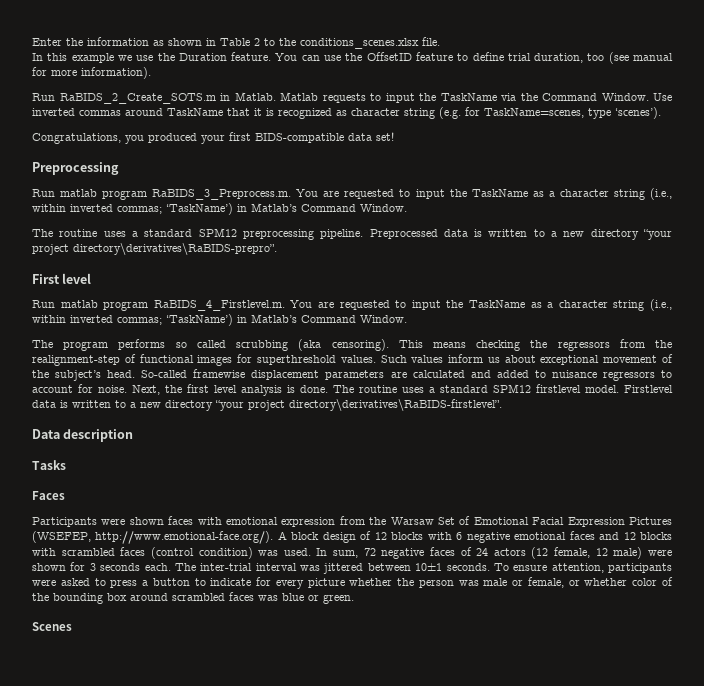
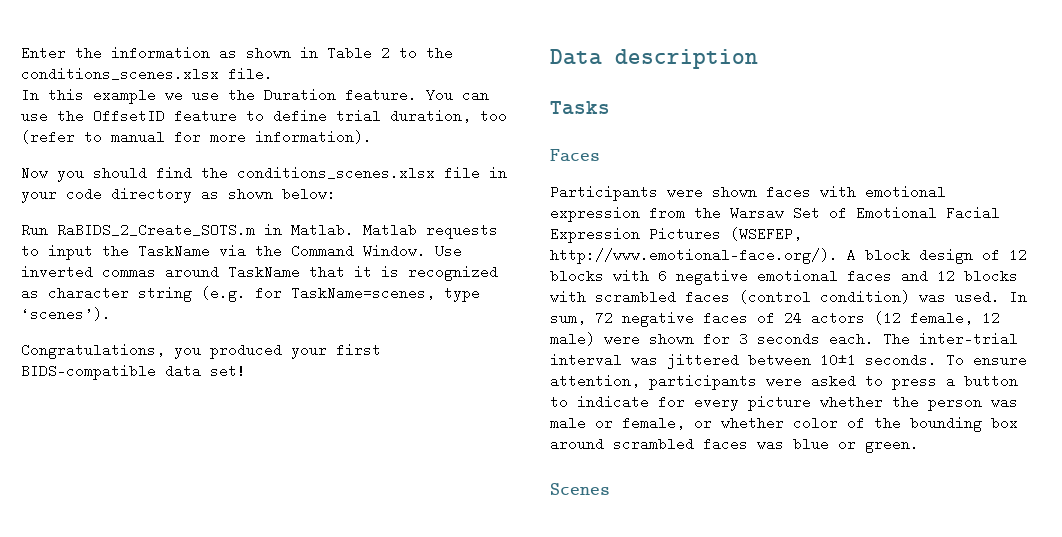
[608,52,629,64] (see -> [21,130,102,144] (refer to
(151, 73) none -> [21,166,507,182] [21,187,336,203] // Now you should find the conditions_scenes.xlsx file in your code directory as shown below:
[32,162,119,175] [32,188,673,200] [32,203,407,215] [32,228,672,240] [32,243,277,255] [32,273,92,284] [32,299,673,311] [32,314,407,326] [32,339,672,351] [32,354,673,366] [32,369,672,381] [32,384,673,396] [32,399,502,411] // Preprocessing // Run matlab program RaBIDS_3_Preprocess.m. You are requested to input the TaskName as a character string (i.e., within inverted commas; ‘TaskName’) in Matlab’s Command Window. // The routine uses a standard SPM12 preprocessing pipeline. Preprocessed data is written to a new directory “your project directory\derivatives\RaBIDS-prepro”. // First level // Run matlab program RaBIDS_4_Firstlevel.m. You are requested to input the TaskName as a character string (i.e., within inverted commas; ‘TaskName’) in Matlab’s Command Window. // The program performs so called scrubbing (aka censoring). This means checking the regressors from the realignment-step of functional images for superthreshold values. Such values inform us about exceptional movement of the subject’s head. So-called framewise displacement parameters are calculated and added to nuisance regressors to account for noise. Next, the first level analysis is done. The routine uses a standard SPM12 firstlevel model. Firstlevel data is written to a new directory “your project directory\derivatives\RaBIDS-firstlevel”. -> (246, 371) none

